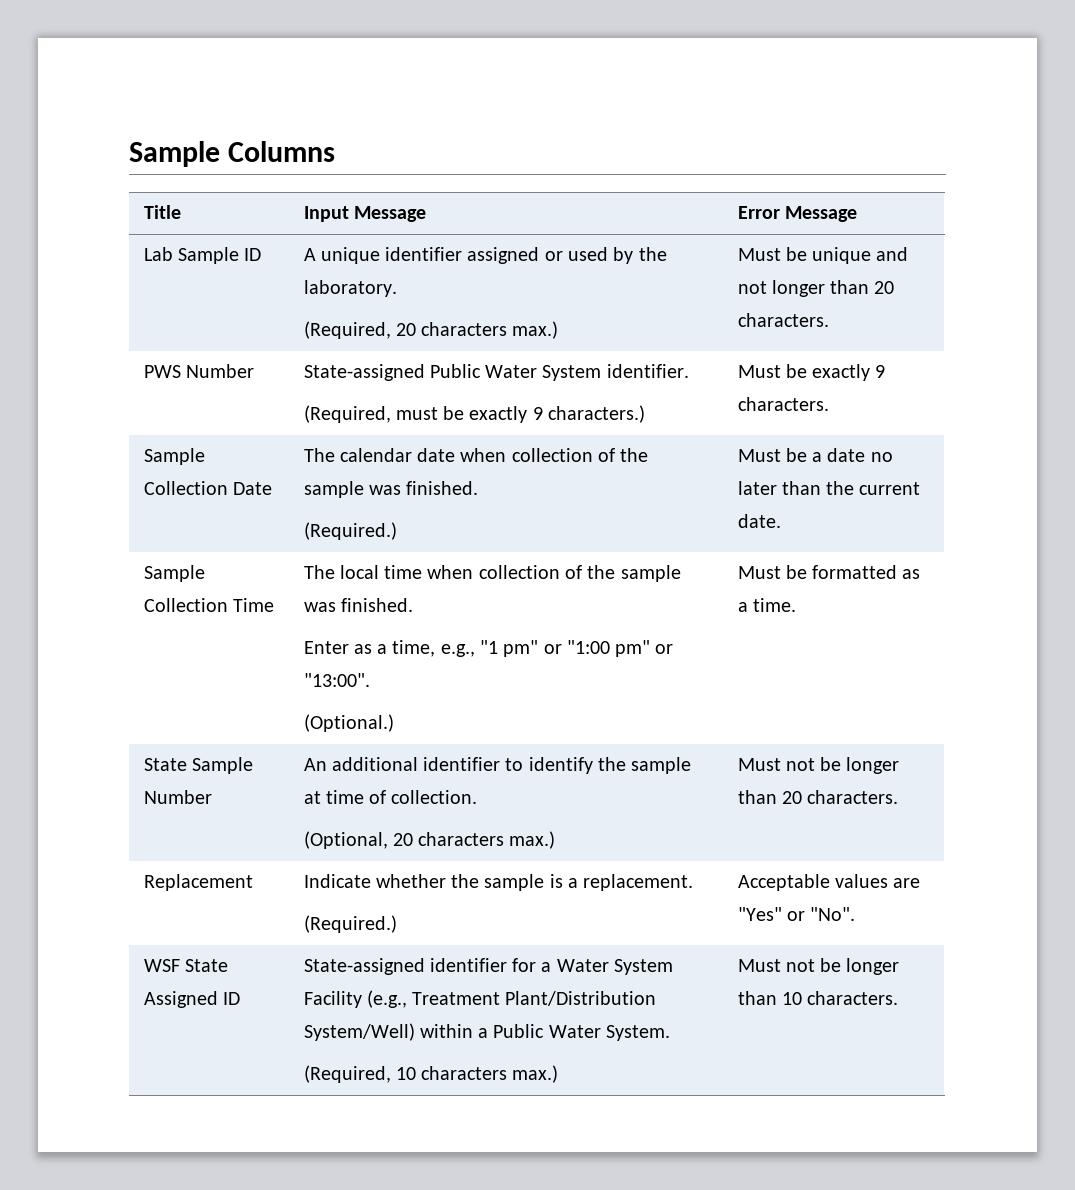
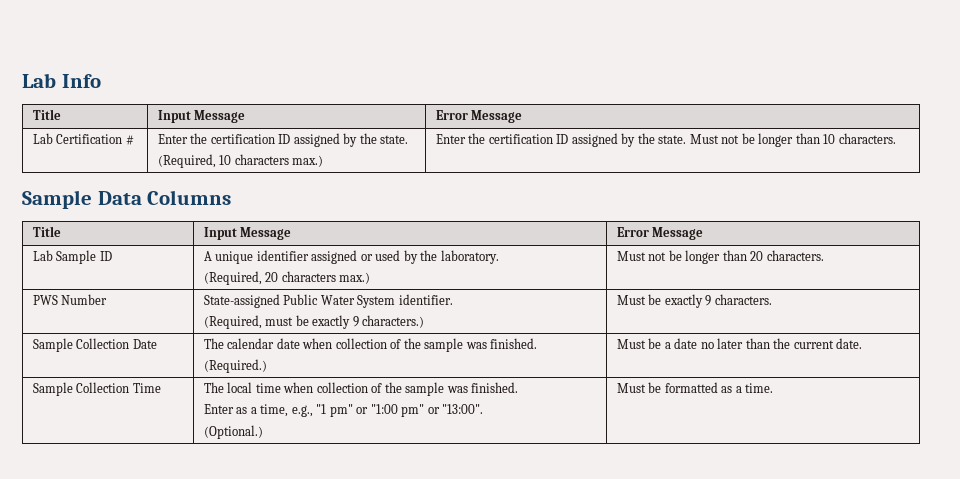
[129,141,220,167] Sample -> [22,73,101,88] [32,109,61,120] [157,110,246,123] [435,110,523,123] [32,133,134,145] [157,133,409,147] [157,154,324,168] [435,133,896,147] [22,190,142,209] Lab Info // Title | Input Message | Error Message // Lab Certification # | Enter the certification ID assigned by the state. // (Required, 10 characters max.) | Enter the certification ID assigned by the state. Must not be longer than 10 characters. // Sample Data
[785,247,909,264] [737,281,767,294] be unique and not -> [648,250,682,261] not be
[143,757,253,774] [143,790,212,804] [303,757,692,774] [303,790,478,804] [303,831,556,849] [737,757,900,774] [737,790,899,804] [143,874,253,891] [303,874,694,891] [303,915,397,933] [737,874,921,891] [737,907,856,921] [143,959,228,972] [143,991,240,1008] [303,958,673,975] [303,990,657,1008] [303,1023,670,1041] [303,1065,559,1083] [737,958,900,975] [737,991,899,1005] // State Sample Number | An additional identifier to identify the sample at time of collection. // (Optional, 20 characters max.) | Must not be longer than 20 characters. // Replacement | Indicate whether the sample is a replacement. // (Required.) | Acceptable values are "Yes" or "No". // WSF State Assigned ID | State-assigned identifier for a Water System Facility (e.g., Treatment Plant/Distribution System/Well) within a Public Water System. // (Required, 10 characters max.) | Must not be longer than 10 characters. -> (774, 388) none

